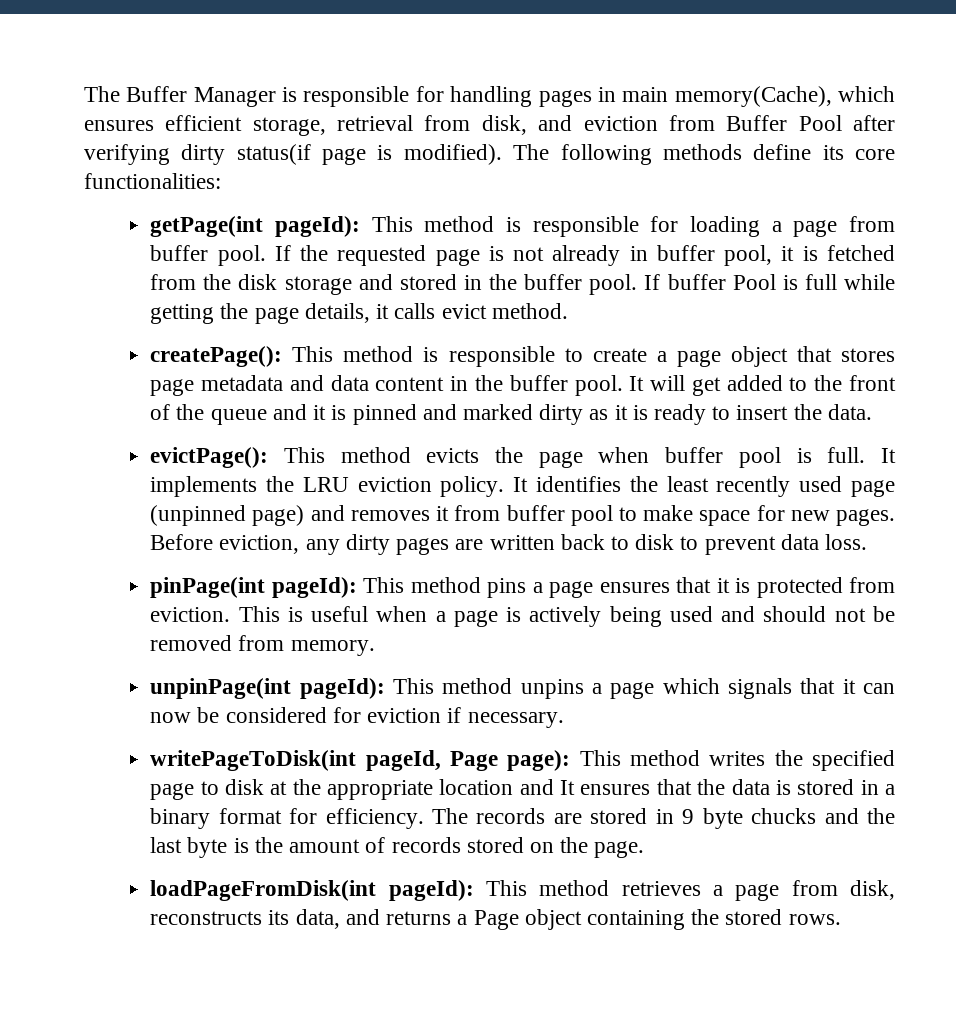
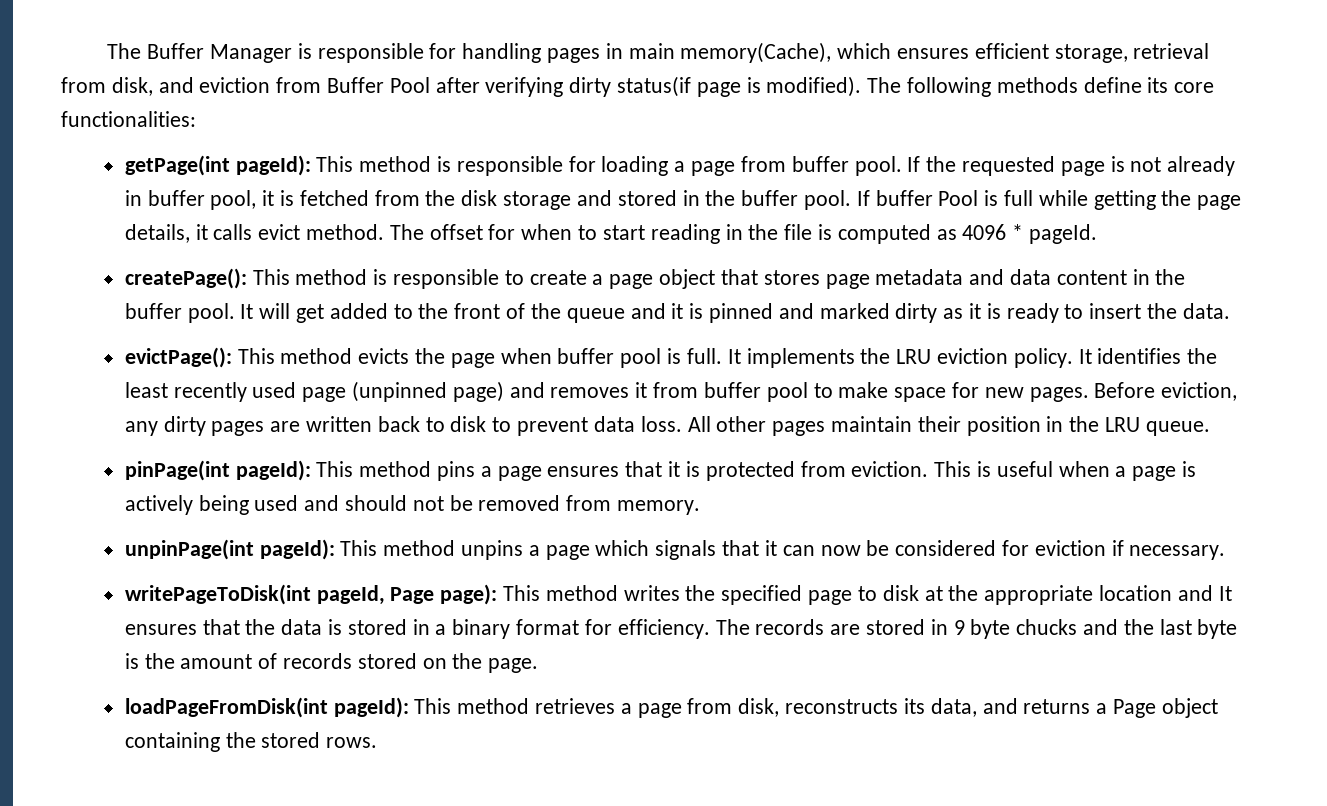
(568, 311) none -> [389,224,1097,244] The offset for when to start reading in the file is computed as 4096 * pageId.
(867, 542) none -> [687,416,1210,436] All other pages maintain their position in the LRU queue.

